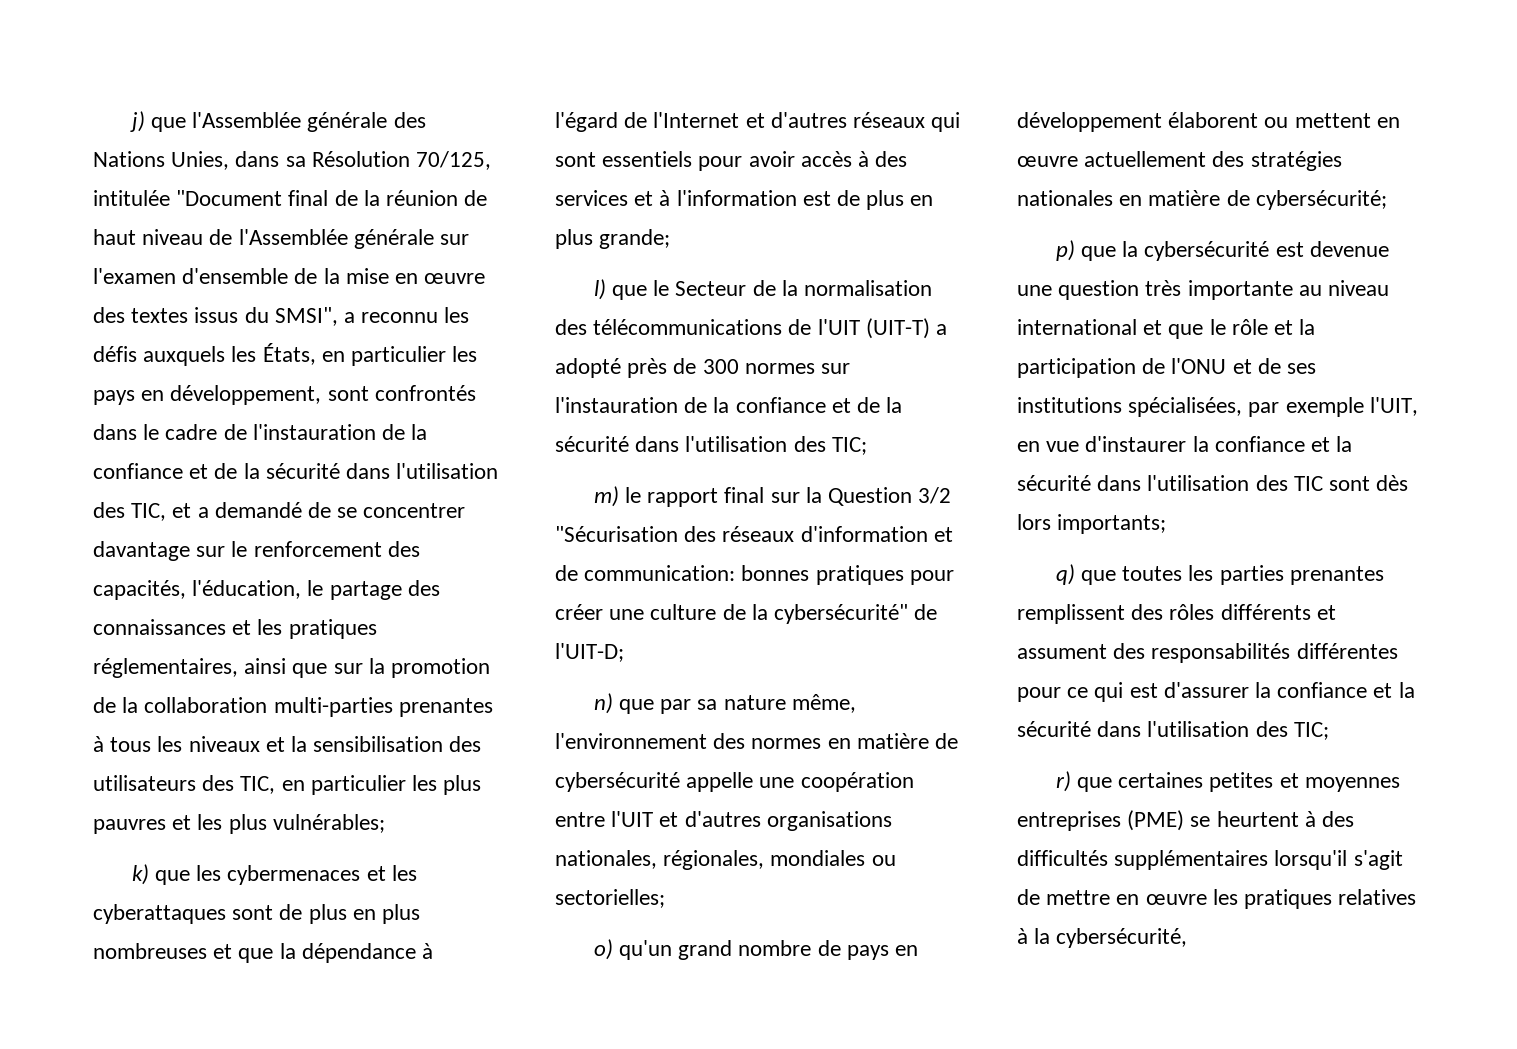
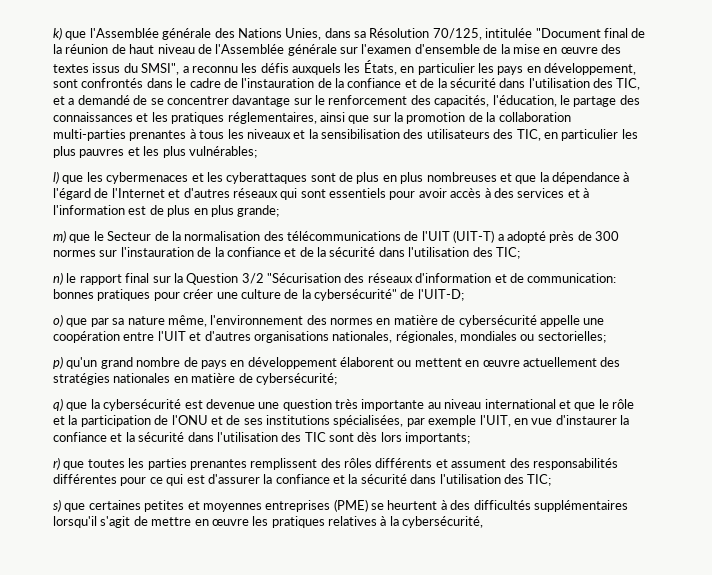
[129,111,145,132] j) -> [53,27,62,40] k)
[131,864,149,885] k) -> [53,171,59,184] l)
[593,279,606,300] l) -> [53,230,66,243] m)
[593,486,619,507] m) -> [53,272,63,285] n)
[593,693,613,714] n) -> [53,314,63,327] o)
[593,939,613,960] o) -> [53,356,63,369] p)
[1055,240,1075,261] p) -> [53,398,63,411] q)
[1055,564,1075,585] q) -> [53,457,60,470] r)
[1055,771,1071,792] r) -> [53,499,61,512] s)

